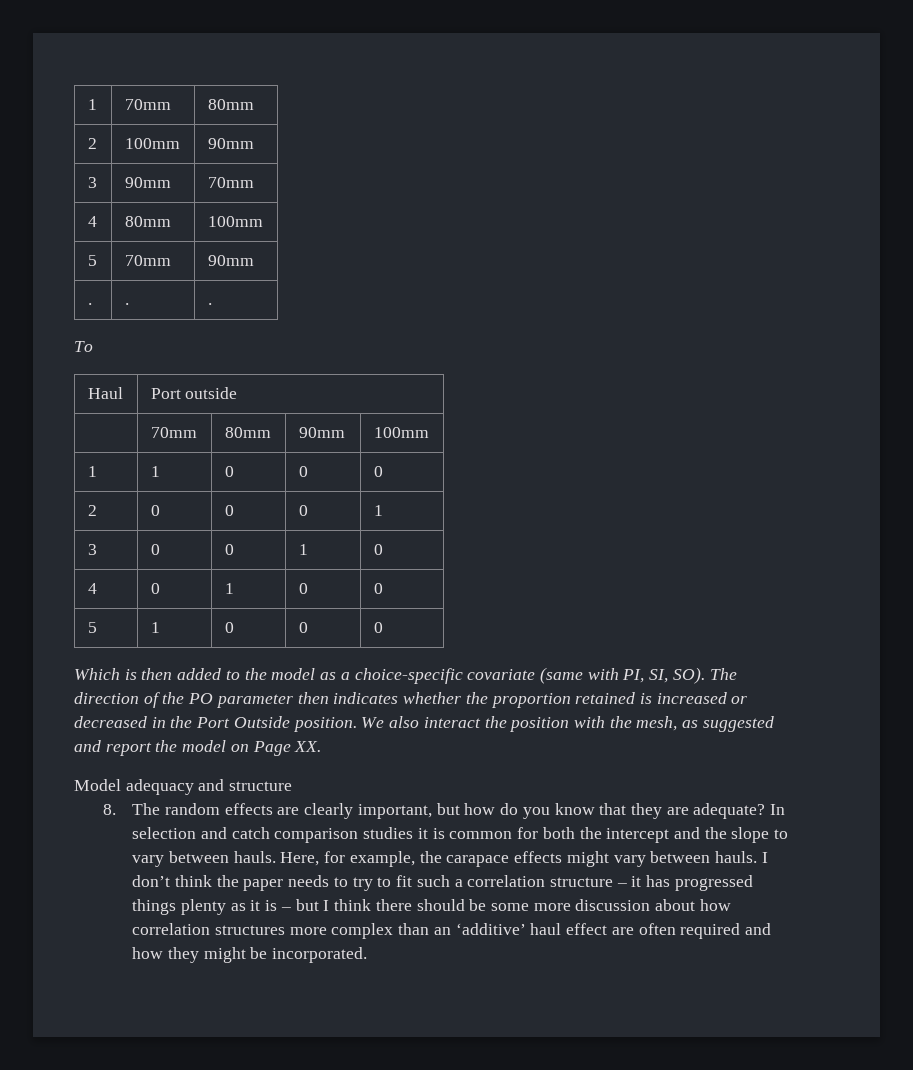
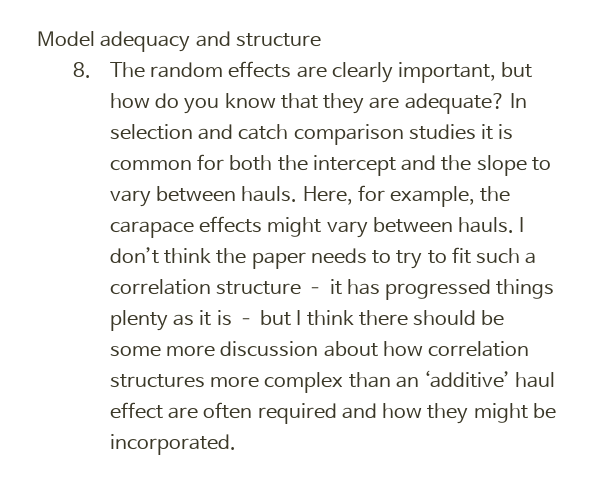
[87,99,97,110] [124,99,171,110] [207,99,254,110] [87,138,97,149] [124,138,180,149] [207,138,254,149] [87,177,97,188] [124,177,171,188] [207,177,254,188] [87,216,97,227] [124,216,171,227] [207,216,263,227] [87,255,97,266] [124,255,171,266] [207,255,254,266] [87,303,92,305] [124,303,129,305] [207,303,212,305] [74,341,93,352] [87,387,123,399] [150,387,238,399] [150,427,197,438] [224,427,271,438] [298,427,345,438] [373,427,429,438] [87,466,97,477] [150,466,160,477] [224,466,234,477] [298,466,308,477] [373,466,383,477] [87,505,97,516] [150,505,160,516] [224,505,234,516] [298,505,308,516] [373,505,383,516] [87,544,97,555] [150,544,160,555] [224,544,234,555] [298,544,308,555] [373,544,383,555] [87,583,97,594] [150,583,160,594] [224,583,234,594] [298,583,308,594] [373,583,383,594] [87,622,97,633] [150,622,160,633] [224,622,234,633] [298,622,308,633] [373,622,383,633] [74,667,737,684] [74,692,748,708] [74,716,774,732] [74,740,322,756] 1 | 70mm | 80mm // 2 | 100mm | 90mm // 3 | 90mm | 70mm // 4 | 80mm | 100mm // 5 | 70mm | 90mm // . | . | . // To // Haul | Port outside // | 70mm | 80mm | 90mm | 100mm // 1 | 1 | 0 | 0 | 0 // 2 | 0 | 0 | 0 | 1 // 3 | 0 | 0 | 1 | 0 // 4 | 0 | 1 | 0 | 0 // 5 | 1 | 0 | 0 | 0 // Which is then added to the model as a choice-specific covariate (same with PI, SI, SO). The direction of the PO parameter then indicates whether the proportion retained is increased or decreased in the Port Outside position. We also interact the position with the mesh, as suggested and report the model on Page XX. // -> (37, 39) none

